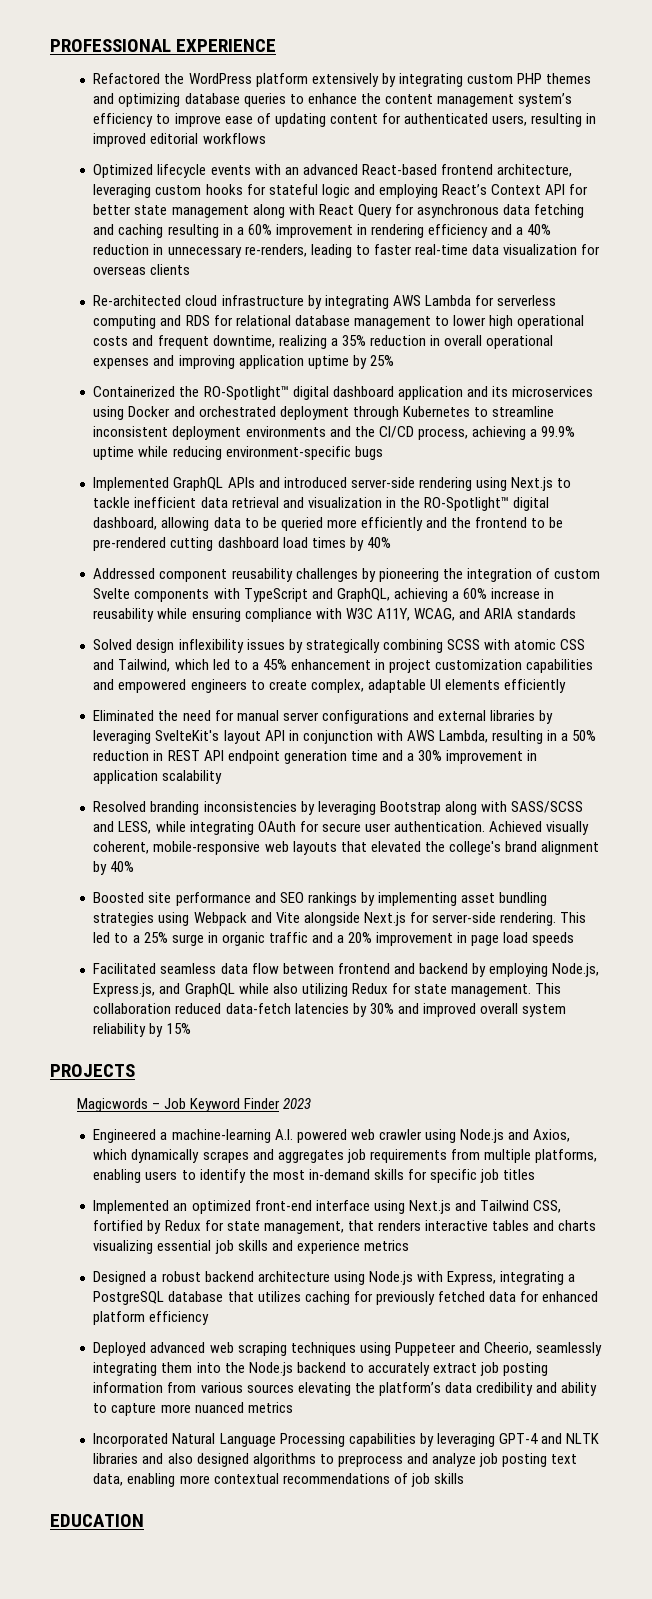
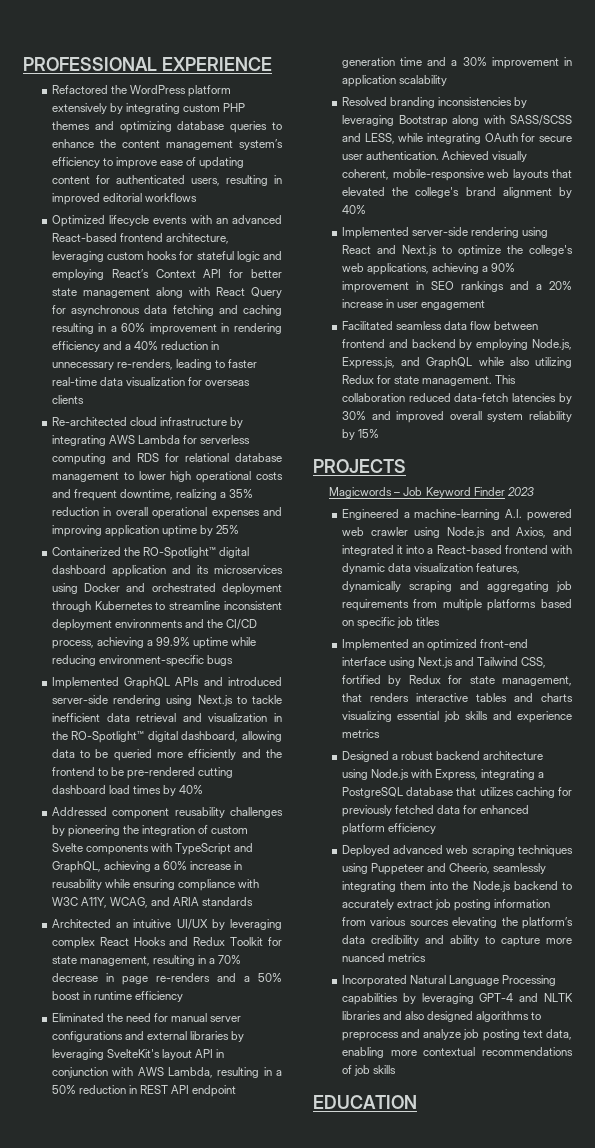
[93,639,585,653] [93,659,593,673] [93,679,566,693] Solved design inflexibility issues by strategically combining SCSS with atomic CSS and Tailwind, which led to a 45% enhancement in project customization capabilities and empowered engineers to create complex, adaptable UI elements efficiently -> [51,919,282,930] [51,937,282,949] [51,955,242,966] [51,973,282,985] [51,991,184,1002] Architected an intuitive UI/UX by leveraging complex React Hooks and Redux Toolkit for state management, resulting in a 70% decrease in page re-renders and a 50% boost in runtime efficiency
[93,892,547,906] [93,912,586,926] [93,932,575,946] Boosted site performance and SEO rankings by implementing asset bundling strategies using Webpack and Vite alongside Next.js for server-side rendering. This led to a 25% surge in organic traffic and a 20% improvement in page load speeds -> [341,227,549,239] [341,245,573,257] [341,263,516,275] [341,281,572,293] [341,299,486,310] Implemented server-side rendering using React and Next.js to optimize the college's web applications, achieving a 90% improvement in SEO rankings and a 20% increase in user engagement
[93,1149,597,1163] [93,1169,427,1183] which dynamically scrapes and aggregates job requirements from multiple platforms, enabling users to identify the most in-demand skills for -> [553,527,572,536] [341,545,572,556] [341,563,521,574] [341,581,572,593] [341,599,572,611] [341,620,354,626] and integrated it into a React-based frontend with dynamic data visualization features, dynamically scraping and aggregating job requirements from multiple platforms based on

